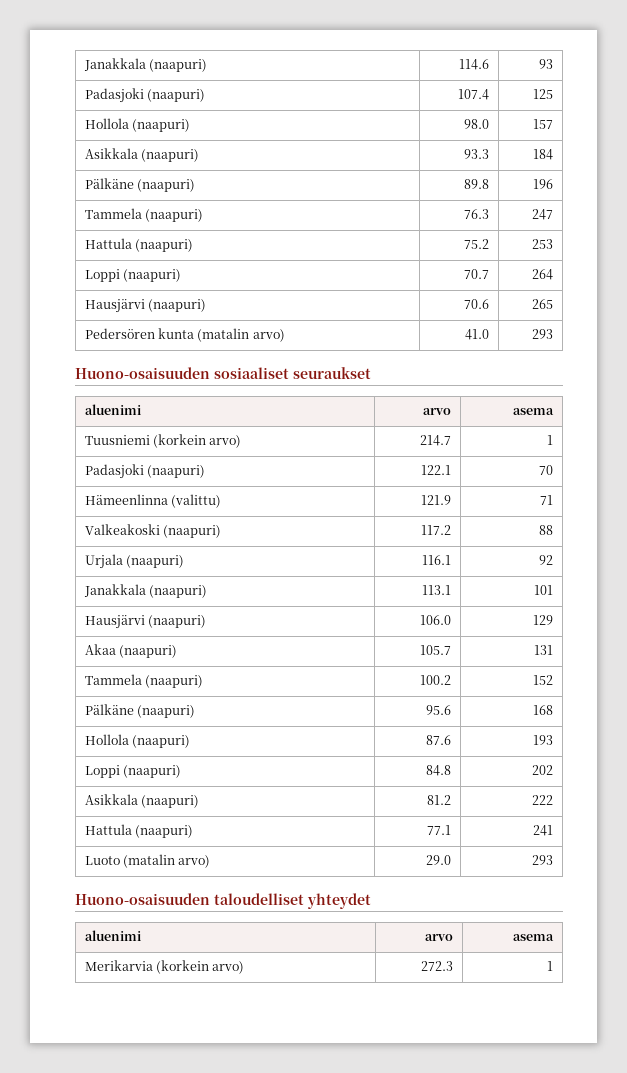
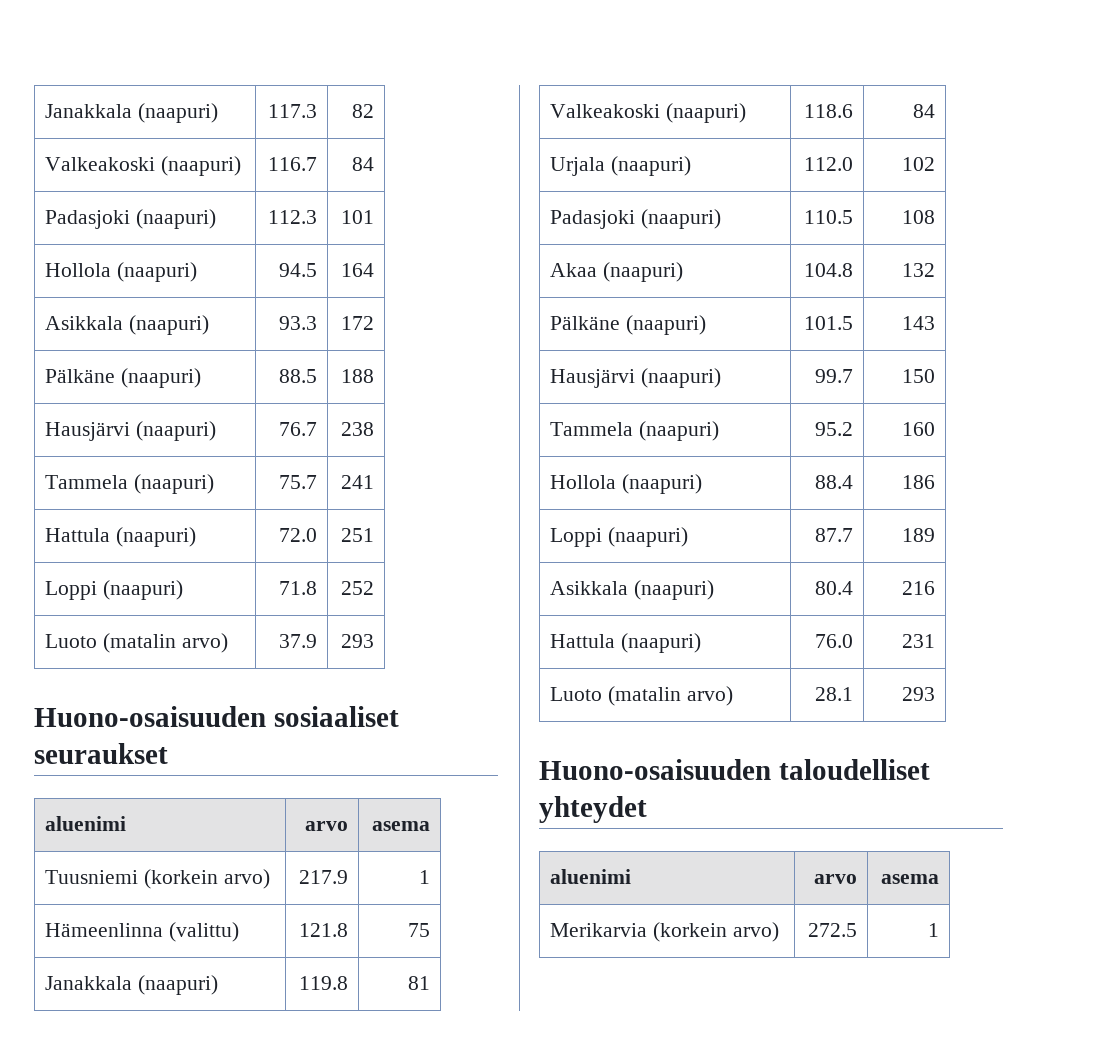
[83,58,208,72] [459,59,490,70] [539,59,554,69] [84,88,206,103] [458,89,490,100] [533,89,554,99] [84,118,191,132] [464,119,490,129] [533,119,554,129] Janakkala (naapuri) | 114.6 | 93 // Padasjoki (naapuri) | 107.4 | 125 // Hollola (naapuri) | 98.0 | 157 -> [45,103,219,123] [267,104,317,118] [351,104,374,118] [45,156,242,176] [267,157,317,171] [351,157,374,171] [45,209,217,229] [267,210,317,224] [340,210,374,224] [45,262,198,282] [278,263,317,277] [340,263,374,277] Janakkala (naapuri) | 117.3 | 82 // Valkeakoski (naapuri) | 116.7 | 84 // Padasjoki (naapuri) | 112.3 | 101 // Hollola (naapuri) | 94.5 | 164
[533,149,554,160] [84,178,196,192] [464,179,490,189] [533,179,554,189] [84,208,204,222] [464,209,490,219] [532,209,554,220] [84,238,194,252] [464,239,490,249] [532,239,554,249] [84,269,182,282] [464,269,490,279] [532,269,554,280] [84,299,207,313] [464,299,490,309] [532,299,554,309] [84,328,285,342] [465,329,490,340] 184 // Pälkäne (naapuri) | 89.8 | 196 // Tammela (naapuri) | 76.3 | 247 // Hattula (naapuri) | 75.2 | 253 // Loppi (naapuri) | 70.7 | 264 // Hausjärvi (naapuri) | 70.6 | 265 // Pedersören kunta (matalin arvo) | 41.0 -> [340,316,374,330] [45,368,202,388] [278,369,317,383] [340,369,374,383] [45,421,217,441] [278,422,317,436] [340,422,374,436] [45,474,215,494] [278,475,317,489] [340,475,374,489] [45,527,197,547] [278,528,317,542] [340,528,374,542] [45,580,184,600] [278,581,317,595] [340,581,374,595] [45,633,228,653] [278,634,317,648] 172 // Pälkäne (naapuri) | 88.5 | 188 // Hausjärvi (naapuri) | 76.7 | 238 // Tammela (naapuri) | 75.7 | 241 // Hattula (naapuri) | 72.0 | 251 // Loppi (naapuri) | 71.8 | 252 // Luoto (matalin arvo) | 37.9
[420,435,452,446] 214.7 -> [298,870,348,884] 217.9
[84,464,206,479] [421,465,452,475] [539,465,554,475] [84,494,222,508] [421,495,452,505] [540,495,554,505] [84,524,222,538] [421,525,452,535] [539,525,554,535] [84,554,185,569] [422,555,452,565] [539,555,554,565] [83,584,208,598] [422,585,452,595] [534,585,554,595] [84,615,207,629] [420,615,452,625] [533,615,554,625] [84,644,178,658] [420,645,452,655] [534,645,554,655] [84,674,204,688] [420,675,452,685] [533,675,554,685] [84,704,196,718] [426,705,452,715] [533,705,554,715] [84,734,191,748] [426,735,452,745] [533,735,554,745] [84,765,182,778] [426,765,452,776] [532,765,554,775] [84,794,200,808] [427,795,452,805] [532,795,554,805] [84,824,194,838] [427,825,452,835] [533,825,554,836] [84,854,211,868] [426,855,452,865] Padasjoki (naapuri) | 122.1 | 70 // Hämeenlinna (valittu) | 121.9 | 71 // Valkeakoski (naapuri) | 117.2 | 88 // Urjala (naapuri) | 116.1 | 92 // Janakkala (naapuri) | 113.1 | 101 // Hausjärvi (naapuri) | 106.0 | 129 // Akaa (naapuri) | 105.7 | 131 // Tammela (naapuri) | 100.2 | 152 // Pälkäne (naapuri) | 95.6 | 168 // Hollola (naapuri) | 87.6 | 193 // Loppi (naapuri) | 84.8 | 202 // Asikkala (naapuri) | 81.2 | 222 // Hattula (naapuri) | 77.1 | 241 // Luoto (matalin arvo) | 29.0 -> [45,922,240,942] [298,923,348,937] [407,923,430,937] [45,975,219,995] [298,976,348,990] [407,976,430,990] [550,103,747,123] [803,104,853,118] [912,104,935,118] [550,156,692,176] [803,157,853,171] [901,157,935,171] [550,209,722,229] [803,210,853,224] [901,210,935,224] [550,262,684,282] [803,263,853,277] [901,263,935,277] [550,315,707,335] [803,316,853,330] [901,316,935,330] [550,368,722,388] [814,369,853,383] [901,369,935,383] [550,421,720,441] [814,422,853,436] [901,422,935,436] [550,474,703,494] [814,475,853,489] [901,475,935,489] [550,527,689,547] [814,528,853,542] [901,528,935,542] [550,580,715,600] [814,581,853,595] [901,581,935,595] [550,633,702,653] [814,634,853,648] [901,634,935,648] [550,686,733,706] [814,687,853,701] Hämeenlinna (valittu) | 121.8 | 75 // Janakkala (naapuri) | 119.8 | 81 // Valkeakoski (naapuri) | 118.6 | 84 // Urjala (naapuri) | 112.0 | 102 // Padasjoki (naapuri) | 110.5 | 108 // Akaa (naapuri) | 104.8 | 132 // Pälkäne (naapuri) | 101.5 | 143 // Hausjärvi (naapuri) | 99.7 | 150 // Tammela (naapuri) | 95.2 | 160 // Hollola (naapuri) | 88.4 | 186 // Loppi (naapuri) | 87.7 | 189 // Asikkala (naapuri) | 80.4 | 216 // Hattula (naapuri) | 76.0 | 231 // Luoto (matalin arvo) | 28.1
[421,961,454,971] 272.3 -> [807,923,857,937] 272.5

